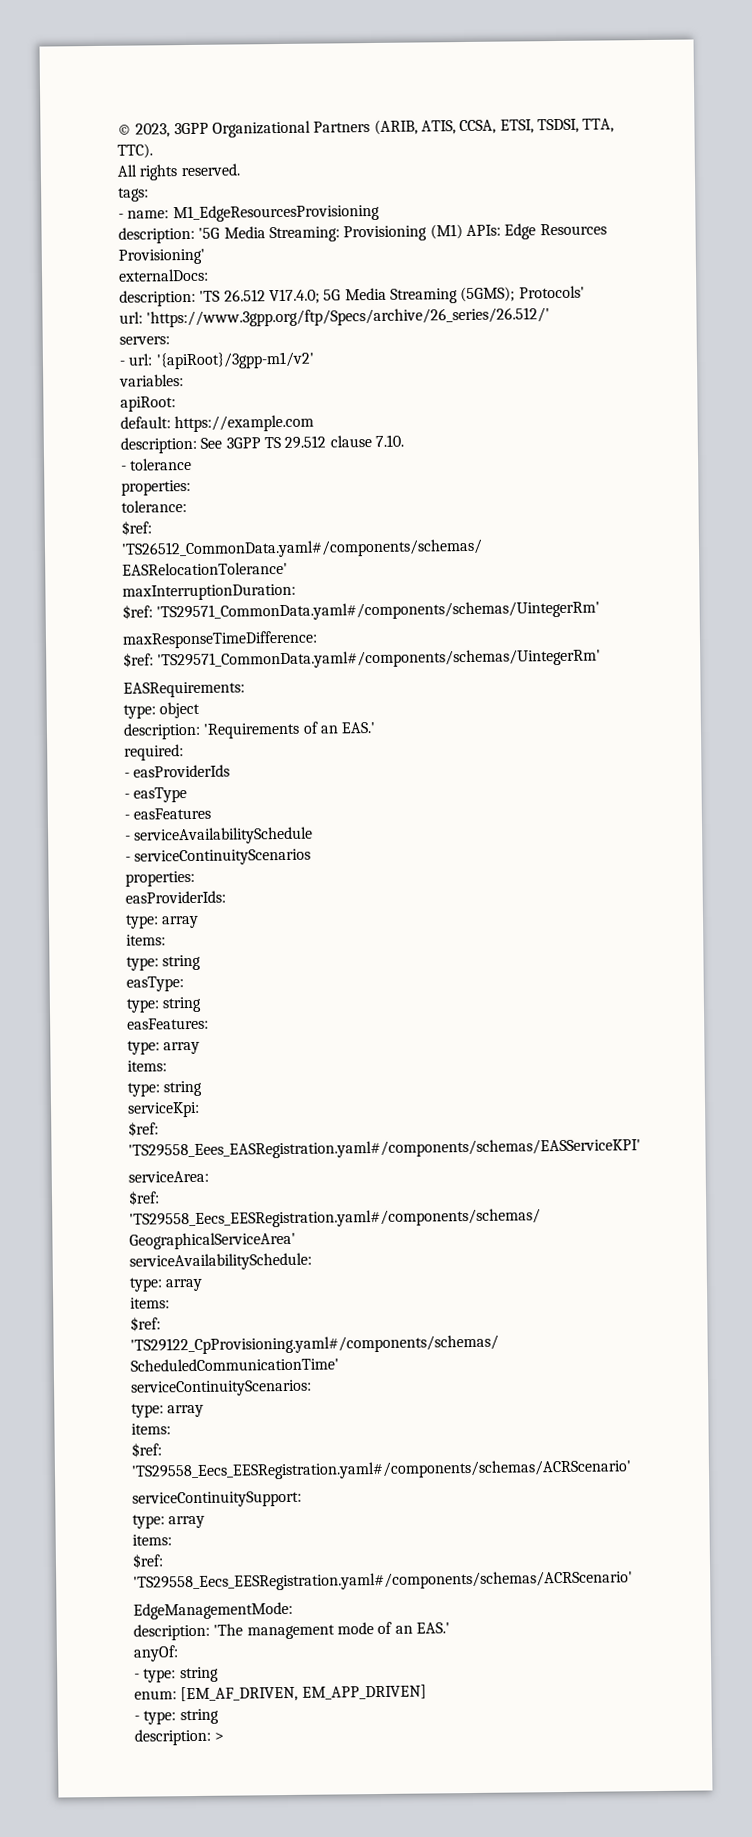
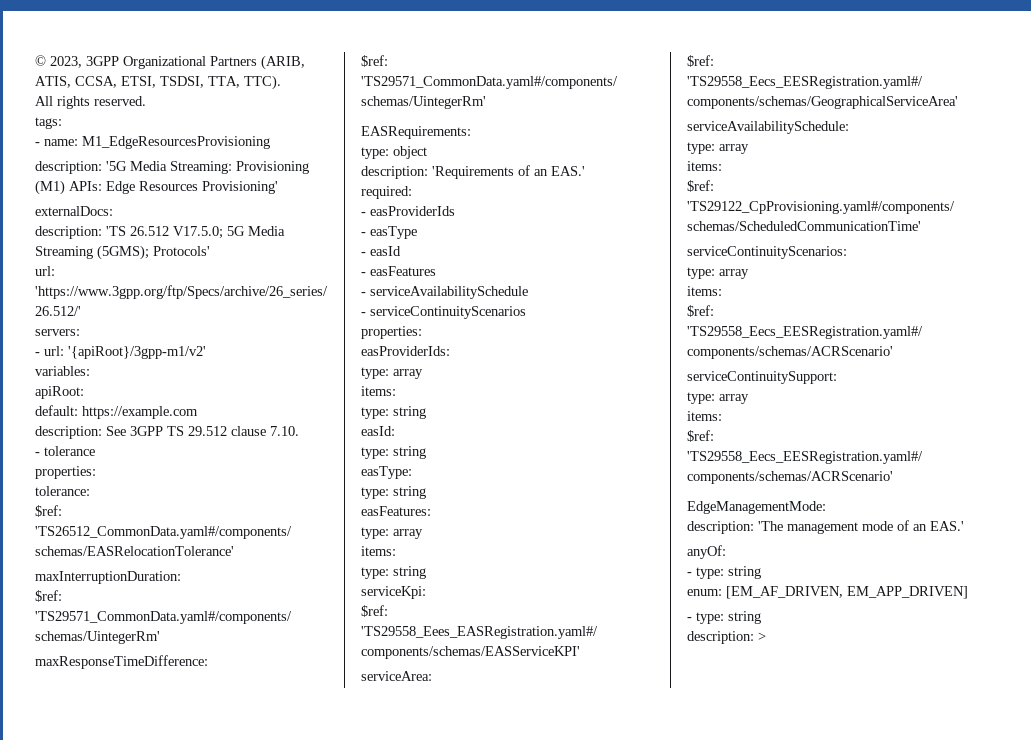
[268,288,320,305] V17.4.0; -> [173,226,223,239] V17.5.0;
(188, 795) none -> [361,246,401,256] // - easId
(202, 962) none -> [361,426,395,436] [361,446,426,459] // easId: // type: string

